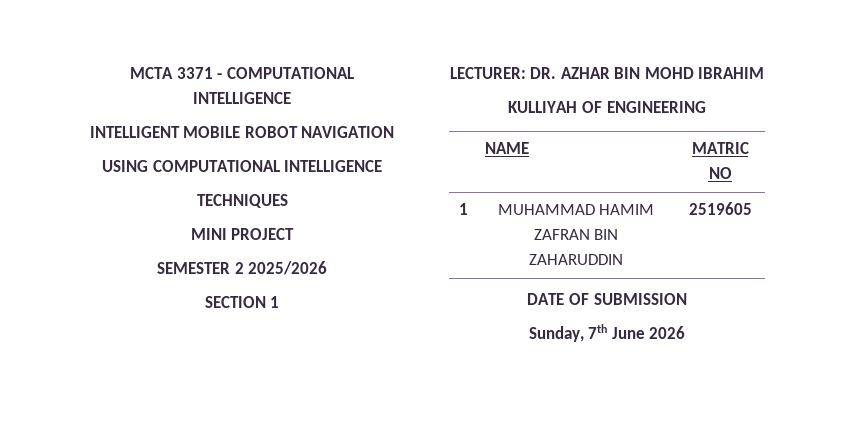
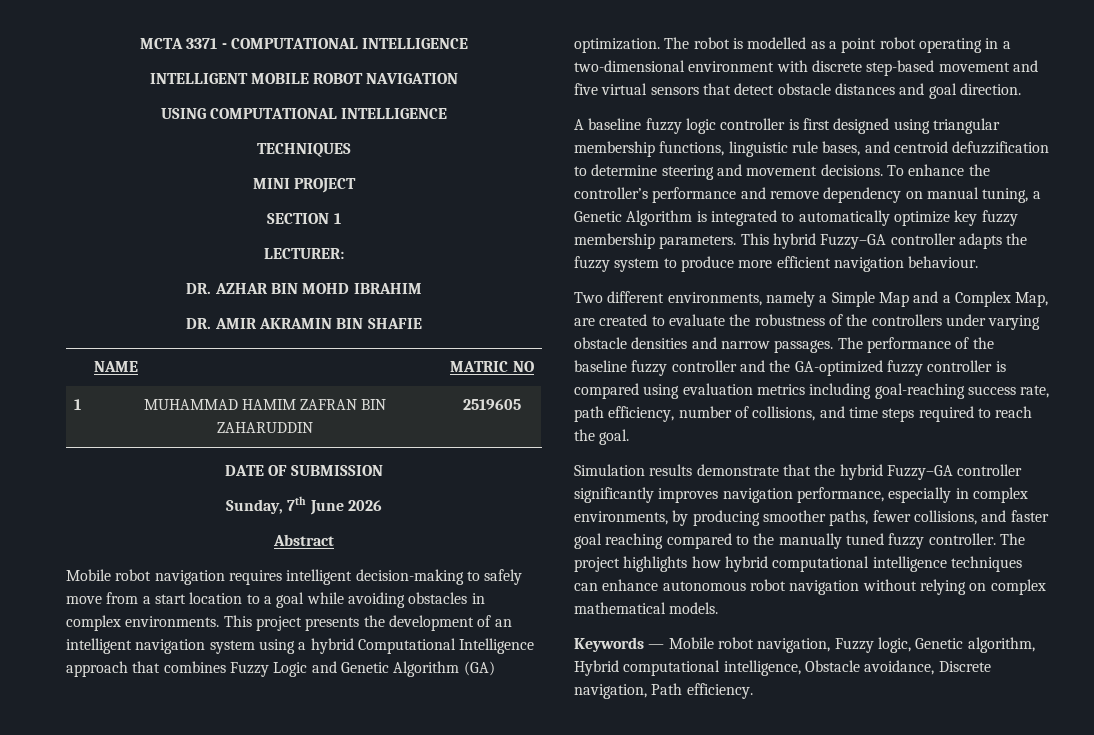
[156,261,328,275] // SEMESTER 2 2025/2026 -> (357, 185) none
(526, 73) none -> (344, 253) //
[508,101,706,113] KULLIYAH OF ENGINEERING -> [186,318,422,329] DR. AMIR AKRAMIN BIN SHAFIE
(686, 332) none -> [273,534,334,546] [66,569,523,585] [66,592,485,608] [66,615,512,631] [66,638,535,654] [66,661,495,677] [574,37,1011,53] [574,60,1038,76] [574,83,1021,99] [574,118,1000,134] [574,141,1050,157] [574,164,990,180] [574,187,1041,203] [574,210,1018,226] [574,233,1028,249] [574,256,979,272] [574,291,1049,307] [574,314,1041,330] [574,337,994,353] [574,360,1006,376] [574,383,1050,399] [574,406,1033,422] [574,429,630,445] [574,464,1023,480] [574,487,1028,503] [574,510,1049,526] [574,533,1025,549] [574,556,1022,572] [574,579,1046,595] [574,602,719,614] [574,637,1035,653] [574,660,991,676] [574,683,753,699] // Abstract // Mobile robot navigation requires intelligent decision-making to safely move from a start location to a goal while avoiding obstacles in complex environments. This project presents the development of an intelligent navigation system using a hybrid Computational Intelligence approach that combines Fuzzy Logic and Genetic Algorithm (GA) optimization. The robot is modelled as a point robot operating in a two-dimensional environment with discrete step-based movement and five virtual sensors that detect obstacle distances and goal direction. // A baseline fuzzy logic controller is first designed using triangular membership functions, linguistic rule bases, and centroid defuzzification to determine steering and movement decisions. To enhance the controller’s performance and remove dependency on manual tuning, a Genetic Algorithm is integrated to automatically optimize key fuzzy membership parameters. This hybrid Fuzzy–GA controller adapts the fuzzy system to produce more efficient navigation behaviour. // Two different environments, namely a Simple Map and a Complex Map, are created to evaluate the robustness of the controllers under varying obstacle densities and narrow passages. The performance of the baseline fuzzy controller and the GA-optimized fuzzy controller is compared using evaluation metrics including goal-reaching success rate, path efficiency, number of collisions, and time steps required to reach the goal. // Simulation results demonstrate that the hybrid Fuzzy–GA controller significantly improves navigation performance, especially in complex environments, by producing smoother paths, fewer collisions, and faster goal reaching compared to the manually tuned fuzzy controller. The project highlights how hybrid computational intelligence techniques can enhance autonomous robot navigation without relying on complex mathematical models. // Keywords — Mobile robot navigation, Fuzzy logic, Genetic algorithm, Hybrid computational intelligence, Obstacle avoidance, Discrete navigation, Path efficiency.

